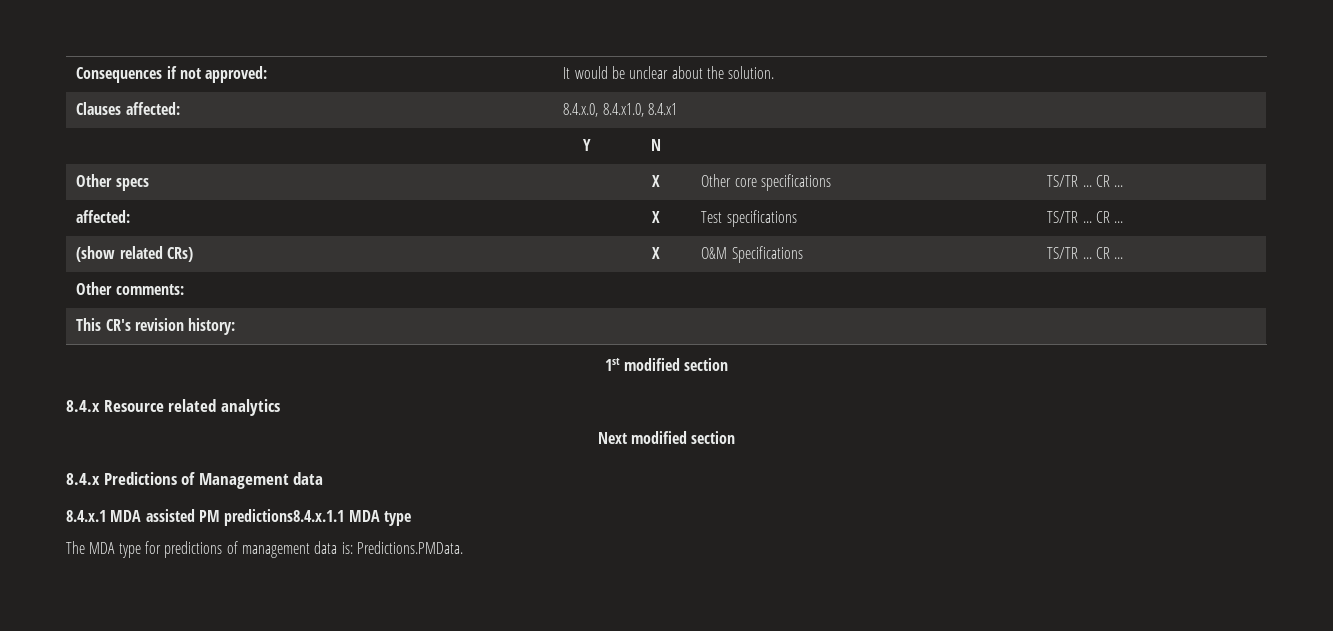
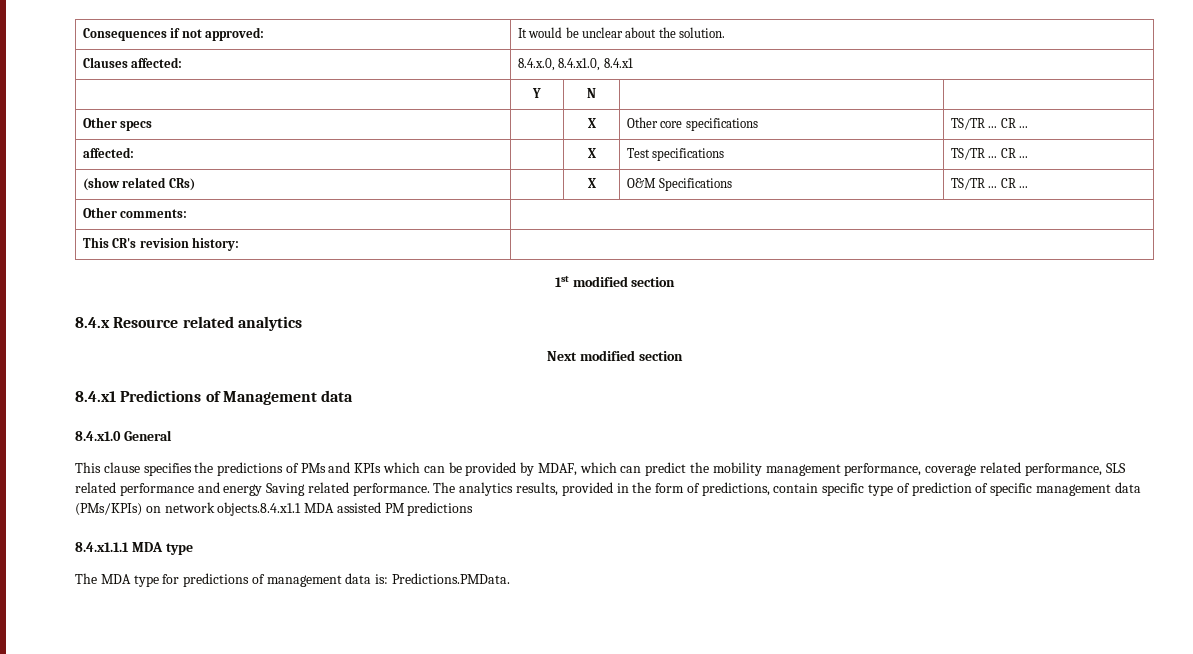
[66,473,100,485] 8.4.x -> [75,391,116,402] 8.4.x1
[66,510,106,522] 8.4.x.1 -> [75,430,172,441] [75,462,1126,476] [75,482,1141,496] [75,502,302,516] 8.4.x1.0 General // This clause specifies the predictions of PMs and KPIs which can be provided by MDAF, which can predict the mobility management performance, coverage related performance, SLS related performance and energy Saving related performance. The analytics results, provided in the form of predictions, contain specific type of prediction of specific management data (PMs/KPIs) on network objects.8.4.x1.1
[224,509,345,526] predictions8.4.x.1.1 -> [407,502,474,516] [75,542,129,552] predictions // 8.4.x1.1.1

